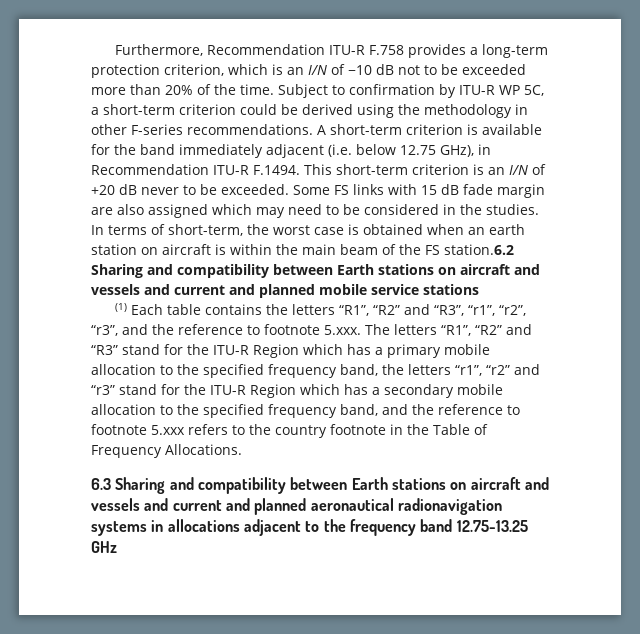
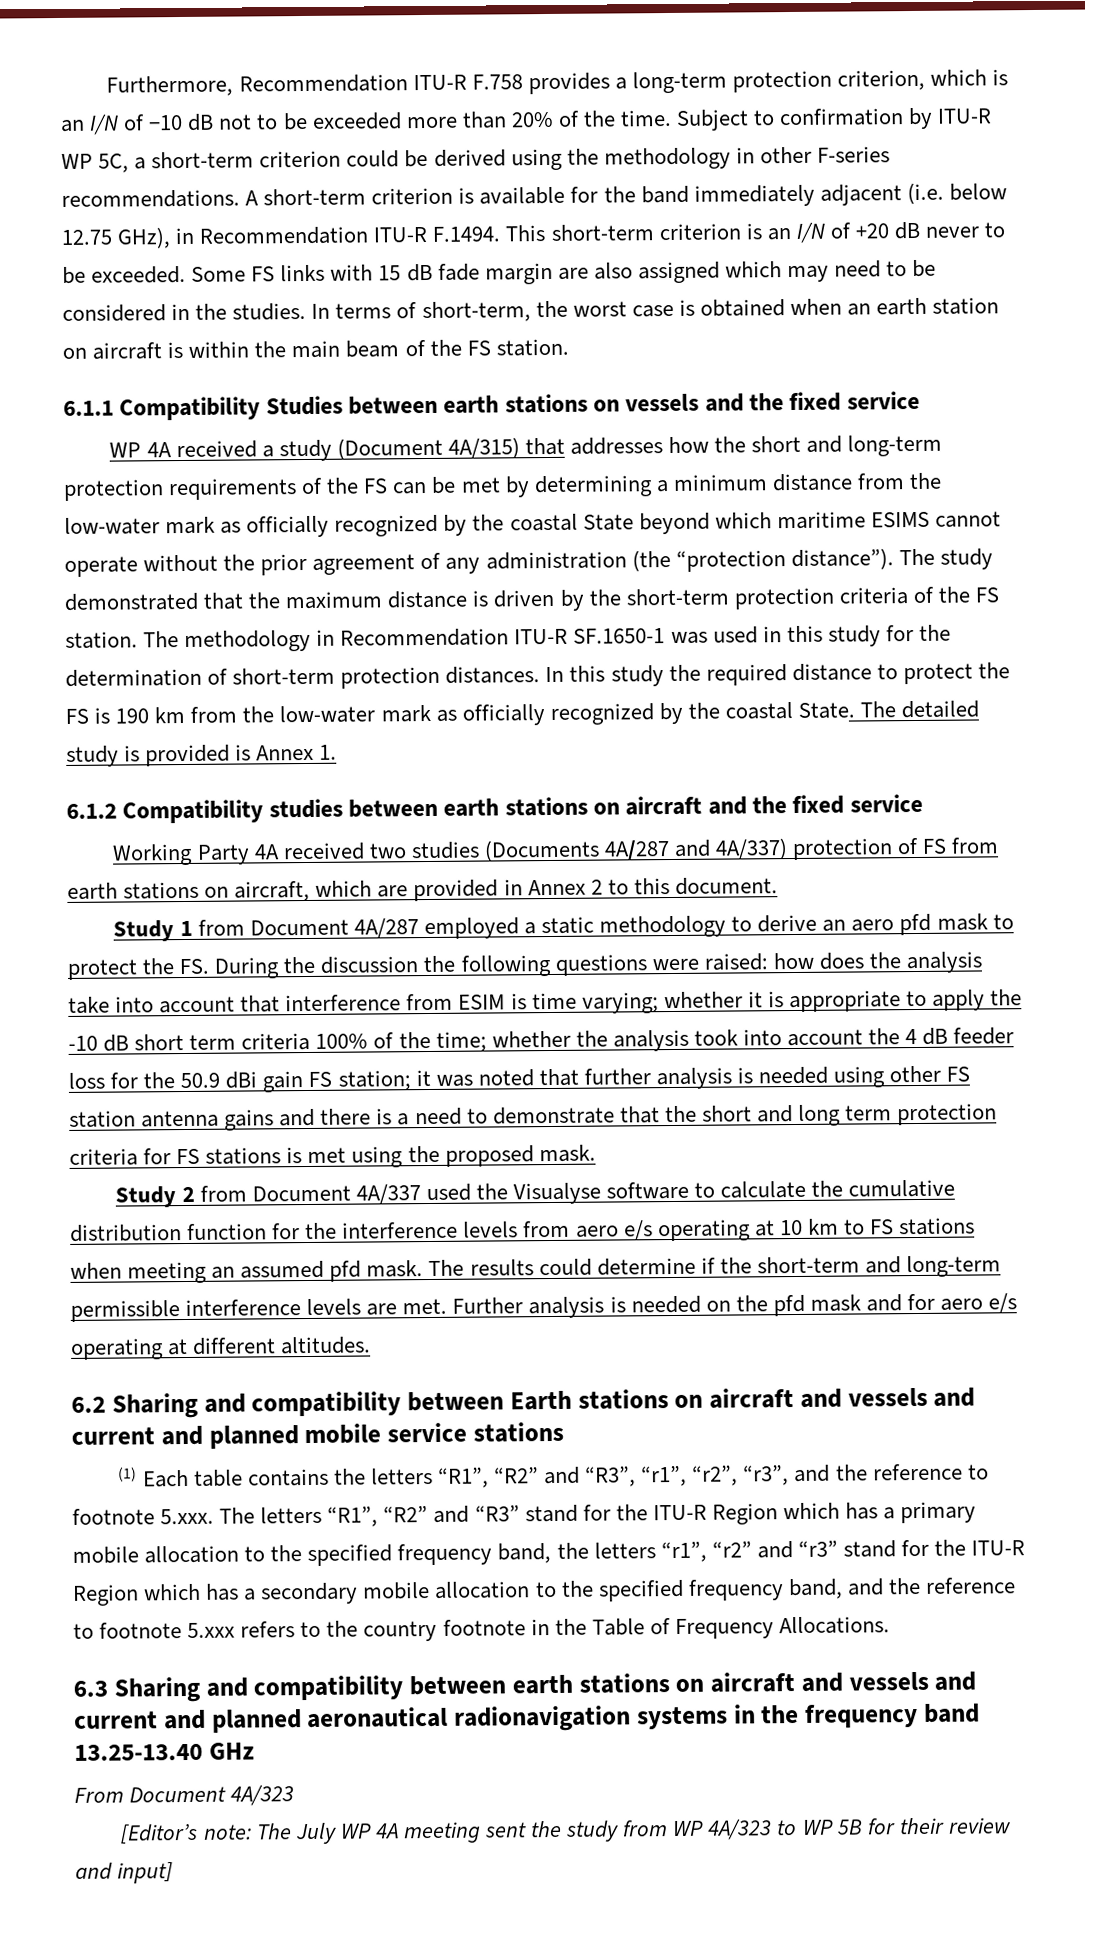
[444,244,514,255] station.6.2 -> [495,338,569,357] [63,390,920,421] [109,434,943,462] [63,472,943,501] [64,511,1001,538] [64,548,993,577] [64,586,1000,611] [65,624,951,652] [65,662,1010,689] [65,700,980,726] [66,744,338,767] [66,793,923,824] [112,837,1000,866] [67,877,778,902] [113,913,1014,942] [67,951,984,980] [68,989,1023,1014] [68,1027,1015,1052] [68,1065,971,1093] [69,1103,998,1131] [69,1144,596,1168] [115,1179,956,1208] [70,1217,976,1242] [70,1255,1002,1284] [70,1293,1018,1322] [70,1336,372,1360] [71,1396,106,1413] station. // 6.1.1 Compatibility Studies between earth stations on vessels and the fixed service // WP 4A received a study (Document 4A/315) that addresses how the short and long-term protection requirements of the FS can be met by determining a minimum distance from the low-water mark as officially recognized by the coastal State beyond which maritime ESIMS cannot operate without the prior agreement of any administration (the “protection distance”). The study demonstrated that the maximum distance is driven by the short-term protection criteria of the FS station. The methodology in Recommendation ITU-R SF.1650-1 was used in this study for the determination of short-term protection distances. In this study the required distance to protect the FS is 190 km from the low-water mark as officially recognized by the coastal State. The detailed study is provided is Annex 1. // 6.1.2 Compatibility studies between earth stations on aircraft and the fixed service // Working Party 4A received two studies (Documents 4A/287 and 4A/337) protection of FS from earth stations on aircraft, which are provided in Annex 2 to this document. // Study 1 from Document 4A/287 employed a static methodology to derive an aero pfd mask to protect the FS. During the discussion the following questions were raised: how does the analysis take into account that interference from ESIM is time varying; whether it is appropriate to apply the -10 dB short term criteria 100% of the time; whether the analysis took into account the 4 dB feeder loss for the 50.9 dBi gain FS station; it was noted that further analysis is needed using other FS station antenna gains and there is a need to demonstrate that the short and long term protection criteria for FS stations is met using the proposed mask. // Study 2 from Document 4A/337 used the Visualyse software to calculate the cumulative distribution function for the interference levels from aero e/s operating at 10 km to FS stations when meeting an assumed pfd mask. The results could determine if the short-term and long-term permissible interference levels are met. Further analysis is needed on the pfd mask and for aero e/s operating at different altitudes. // 6.2
[351,477,388,490] Earth -> [511,1674,573,1695] earth
[167,519,320,536] allocations adjacent to -> (756, 1714) none
[456,520,528,532] 12.75-13.25 -> [74,1743,203,1761] 13.25-13.40
(117, 547) none -> [74,1785,295,1806] [120,1817,1011,1845] [75,1862,174,1884] // From Document 4A/323 // [Editor’s note: The July WP 4A meeting sent the study from WP 4A/323 to WP 5B for their review and input]

